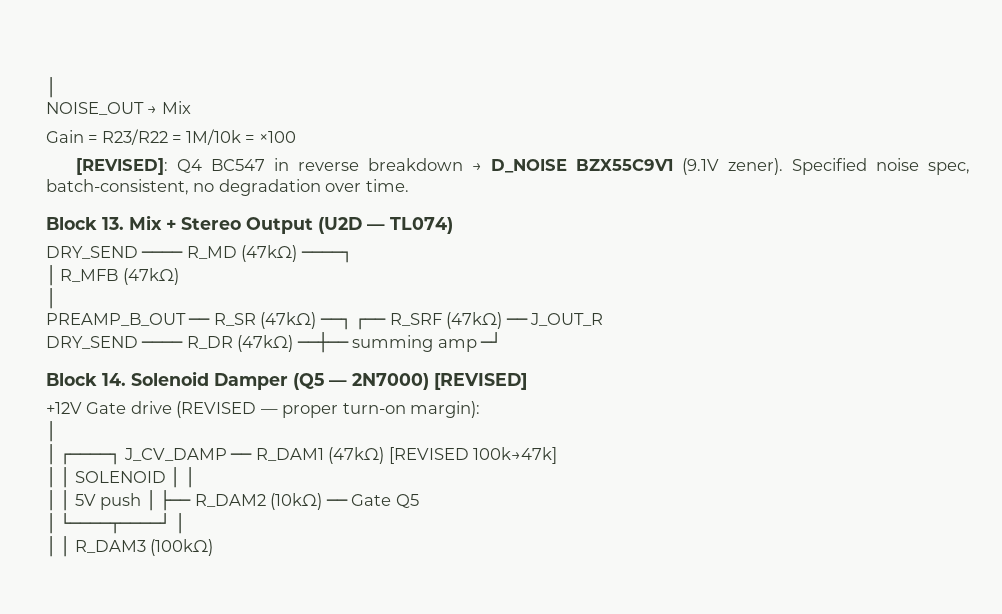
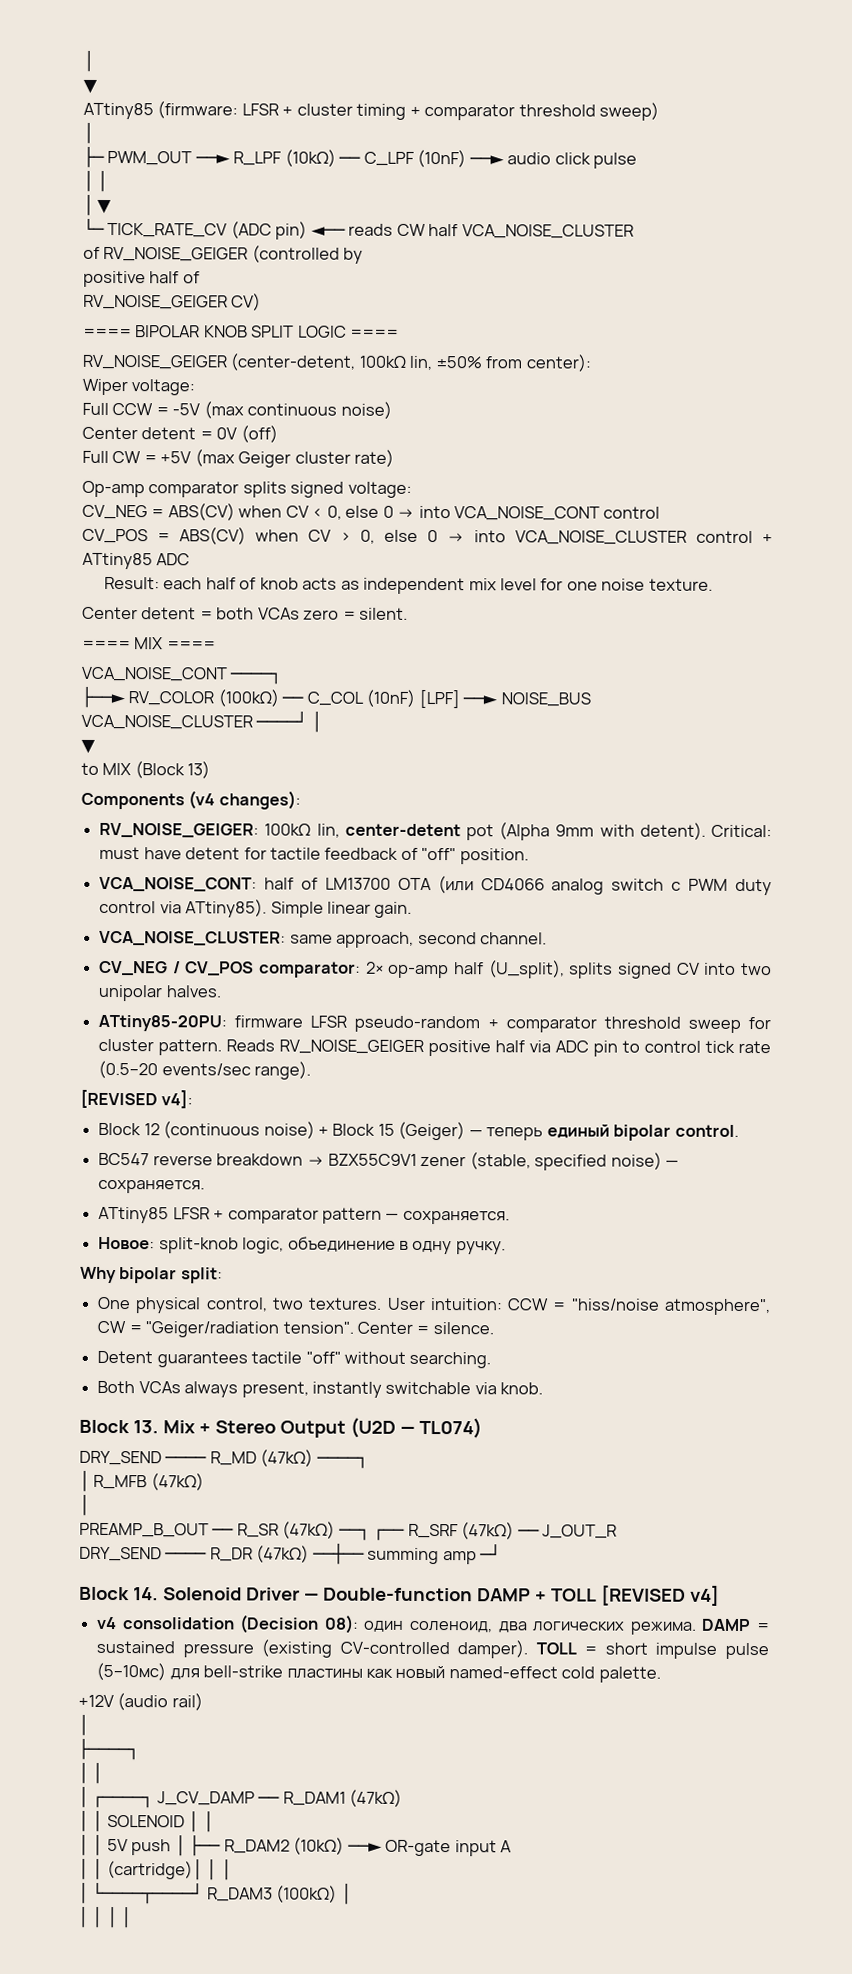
[46,77,56,98] [46,101,191,115] [46,129,296,145] [76,158,970,175] [46,179,409,196] │ // NOISE_OUT → Mix // Gain = R23/R22 = 1M/10k = ×100 // [REVISED]: Q4 BC547 in reverse breakdown → D_NOISE BZX55C9V1 (9.1V zener). Specified noise spec, batch-consistent, no degradation over time. -> [83,50,94,72] [83,79,98,94] [83,101,660,121] [83,122,94,144] [83,146,638,169] [83,170,109,192] [83,194,113,216] [83,218,634,240] [83,245,364,264] [83,270,200,288] [83,293,262,311] [83,325,400,338] [82,353,591,372] [82,378,196,396] [82,401,392,419] [82,425,278,443] [82,449,395,468] [82,480,412,498] [82,503,661,521] [82,527,773,545] [82,552,191,570] [103,576,713,595] [82,606,409,620] [82,637,216,650] [81,666,282,685] [81,686,591,709] [81,711,322,733] [81,739,96,754] [81,761,211,779] [81,790,301,810] [99,822,772,841] [99,846,529,865] [99,876,772,896] [99,899,413,918] [99,930,547,948] [99,960,772,979] [98,984,222,1002] [98,1014,772,1033] [98,1038,771,1057] [98,1060,312,1080] [80,1089,194,1109] [98,1121,739,1141] [98,1152,680,1171] [98,1179,206,1194] [98,1206,510,1225] [98,1236,506,1255] [80,1266,223,1284] [97,1296,772,1316] [97,1320,494,1338] [97,1350,492,1369] [97,1380,544,1398] │ // ▼ // ATtiny85 (firmware: LFSR + cluster timing + comparator threshold sweep) // │ // ├─ PWM_OUT ──► R_LPF (10kΩ) ── C_LPF (10nF) ──► audio click pulse // │ │ // │ ▼ // └─ TICK_RATE_CV (ADC pin) ◄── reads CW half VCA_NOISE_CLUSTER // of RV_NOISE_GEIGER (controlled by // positive half of // RV_NOISE_GEIGER CV) // ==== BIPOLAR KNOB SPLIT LOGIC ==== // RV_NOISE_GEIGER (center-detent, 100kΩ lin, ±50% from center): // Wiper voltage: // Full CCW = -5V (max continuous noise) // Center detent = 0V (off) // Full CW = +5V (max Geiger cluster rate) // Op-amp comparator splits signed voltage: // CV_NEG = ABS(CV) when CV < 0, else 0 → into VCA_NOISE_CONT control // CV_POS = ABS(CV) when CV > 0, else 0 → into VCA_NOISE_CLUSTER control + ATtiny85 ADC // Result: each half of knob acts as independent mix level for one noise texture. // Center detent = both VCAs zero = silent. // ==== MIX ==== // VCA_NOISE_CONT ────┐ // ├──► RV_COLOR (100kΩ) ── C_COL (10nF) [LPF] ──► NOISE_BUS // VCA_NOISE_CLUSTER ────┘ │ // ▼ // to MIX (Block 13) // Components (v4 changes): // RV_NOISE_GEIGER: 100kΩ lin, center-detent pot (Alpha 9mm with detent). Critical: must have detent for tactile feedback of "off" position. // VCA_NOISE_CONT: half of LM13700 OTA (или CD4066 analog switch с PWM duty control via ATtiny85). Simple linear gain. // VCA_NOISE_CLUSTER: same approach, second channel. // CV_NEG / CV_POS comparator: 2× op-amp half (U_split), splits signed CV into two unipolar halves. // ATtiny85-20PU: firmware LFSR pseudo-random + comparator threshold sweep for cluster pattern. Reads RV_NOISE_GEIGER positive half via ADC pin to control tick rate (0.5–20 events/sec range). // [REVISED v4]: // Block 12 (continuous noise) + Block 15 (Geiger) — теперь единый bipolar control. // BC547 reverse breakdown → BZX55C9V1 zener (stable, specified noise) — сохраняется. // ATtiny85 LFSR + comparator pattern — сохраняется. // Новое: split-knob logic, объединение в одну ручку. // Why bipolar split: // One physical control, two textures. User intuition: CCW = "hiss/noise atmosphere", CW = "Geiger/radiation tension". Center = silence. // Detent guarantees tactile "off" without searching. // Both VCAs always present, instantly switchable via knob.
[214,373,527,390] [46,401,481,418] Damper (Q5 — 2N7000) [REVISED] // +12V Gate drive (REVISED — proper turn-on margin): // -> [245,1584,720,1606] [96,1614,770,1635] [96,1639,769,1660] [96,1662,661,1683] [78,1693,203,1711] [78,1714,89,1736] [78,1738,139,1761] [78,1762,89,1784] Driver — Double-function DAMP + TOLL [REVISED v4] // v4 consolidation (Decision 08): один соленоид, два логических режима. DAMP = sustained pressure (existing CV-controlled damper). TOLL = short impulse pulse (5–10мс) для bell-strike пластины как новый named-effect cold palette. // +12V (audio rail) // │ // ├────┐ // │
[388,447,558,464] [REVISED 100k→47k] -> (403, 1798) none
[325,494,419,508] ── Gate Q5 -> [346,1839,513,1857] [78,1858,232,1881] ──► OR-gate input A // │ │ (cartridge)│ │ │
[174,513,185,534] [46,536,214,557] │ // │ │ R_DAM3 (100kΩ) -> [206,1883,352,1905] [78,1906,133,1929] R_DAM3 (100kΩ) │ // │ │ │ │

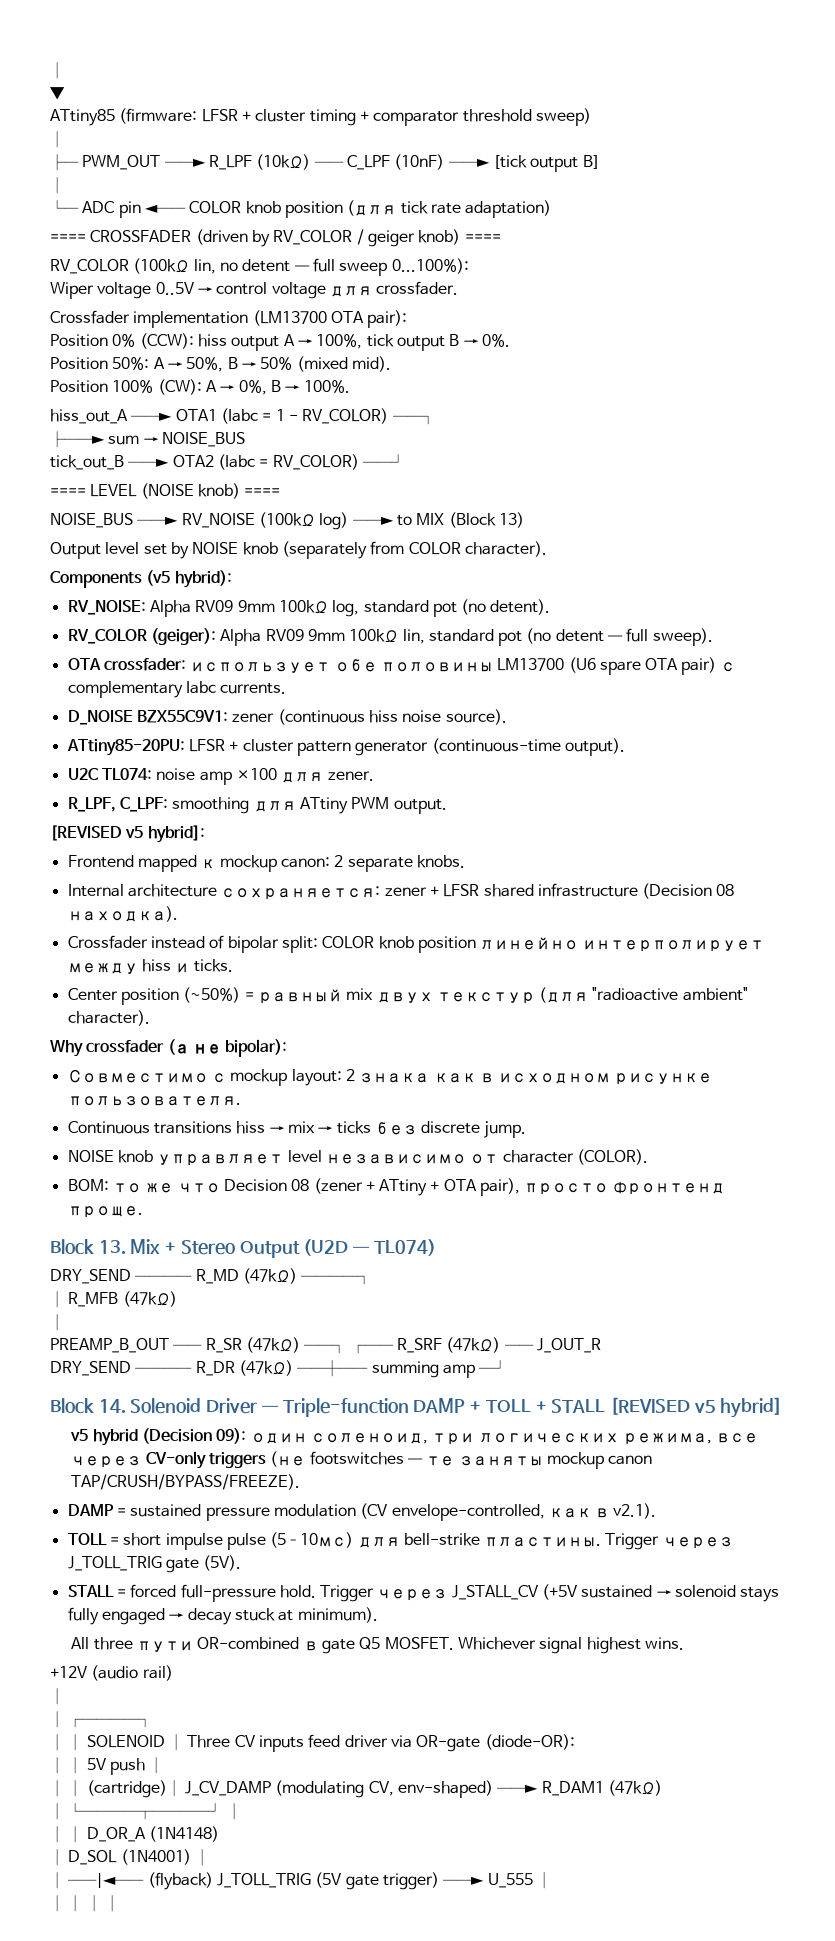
[507,152,638,169] [83,170,109,192] [83,194,113,216] [83,218,634,240] [83,245,364,264] [83,270,200,288] [83,293,262,311] [83,325,400,338] [82,353,591,372] [82,378,196,396] [82,401,392,419] [82,425,278,443] [82,449,395,468] [82,480,412,498] [82,503,661,521] [82,527,773,545] [82,552,191,570] [103,576,713,595] [82,606,409,620] [82,637,216,650] [81,666,282,685] [81,686,591,709] [81,711,322,733] [81,739,96,754] [81,761,211,779] [81,790,301,810] [99,822,772,841] [99,846,529,865] [99,876,772,896] [99,899,413,918] [99,930,547,948] [99,960,772,979] [98,984,222,1002] [98,1014,772,1033] [98,1038,771,1057] [98,1060,312,1080] [80,1089,194,1109] [98,1121,739,1141] [98,1152,680,1171] [98,1179,206,1194] [98,1206,510,1225] [98,1236,506,1255] [80,1266,223,1284] [97,1296,772,1316] [97,1320,494,1338] [97,1350,492,1369] [97,1380,544,1398] audio click pulse // │ │ // │ ▼ // └─ TICK_RATE_CV (ADC pin) ◄── reads CW half VCA_NOISE_CLUSTER // of RV_NOISE_GEIGER (controlled by // positive half of // RV_NOISE_GEIGER CV) // ==== BIPOLAR KNOB SPLIT LOGIC ==== // RV_NOISE_GEIGER (center-detent, 100kΩ lin, ±50% from center): // Wiper voltage: // Full CCW = -5V (max continuous noise) // Center detent = 0V (off) // Full CW = +5V (max Geiger cluster rate) // Op-amp comparator splits signed voltage: // CV_NEG = ABS(CV) when CV < 0, else 0 → into VCA_NOISE_CONT control // CV_POS = ABS(CV) when CV > 0, else 0 → into VCA_NOISE_CLUSTER control + ATtiny85 ADC // Result: each half of knob acts as independent mix level for one noise texture. // Center detent = both VCAs zero = silent. // ==== MIX ==== // VCA_NOISE_CONT ────┐ // ├──► RV_COLOR (100kΩ) ── C_COL (10nF) [LPF] ──► NOISE_BUS // VCA_NOISE_CLUSTER ────┘ │ // ▼ // to MIX (Block 13) // Components (v4 changes): // RV_NOISE_GEIGER: 100kΩ lin, center-detent pot (Alpha 9mm with detent). Critical: must have detent for tactile feedback of "off" position. // VCA_NOISE_CONT: half of LM13700 OTA (или CD4066 analog switch с PWM duty control via ATtiny85). Simple linear gain. // VCA_NOISE_CLUSTER: same approach, second channel. // CV_NEG / CV_POS comparator: 2× op-amp half (U_split), splits signed CV into two unipolar halves. // ATtiny85-20PU: firmware LFSR pseudo-random + comparator threshold sweep for cluster pattern. Reads RV_NOISE_GEIGER positive half via ADC pin to control tick rate (0.5–20 events/sec range). // [REVISED v4]: // Block 12 (continuous noise) + Block 15 (Geiger) — теперь единый bipolar control. // BC547 reverse breakdown → BZX55C9V1 zener (stable, specified noise) — сохраняется. // ATtiny85 LFSR + comparator pattern — сохраняется. // Новое: split-knob logic, объединение в одну ручку. // Why bipolar split: // One physical control, two textures. User intuition: CCW = "hiss/noise atmosphere", CW = "Geiger/radiation tension". Center = silence. // Detent guarantees tactile "off" without searching. // Both VCAs always present, instantly switchable via knob. -> [492,155,600,172] [50,177,64,194] [50,200,552,218] [50,229,501,247] [50,258,469,276] [50,281,459,299] [50,310,408,328] [50,333,510,351] [50,356,391,372] [50,379,350,395] [50,408,435,425] [50,431,245,448] [50,454,405,470] [50,483,281,499] [50,512,524,530] [50,541,547,559] [50,570,232,588] [67,599,551,617] [67,628,713,646] [67,657,735,675] [67,681,287,698] [67,709,507,725] [66,738,625,756] [67,768,374,785] [67,797,447,814] [50,825,205,843] [67,855,465,872] [67,883,735,900] [67,906,178,922] [67,935,765,953] [67,959,233,974] [67,987,748,1005] [67,1010,150,1026] [50,1039,288,1057] [67,1069,713,1086] [67,1096,241,1106] [67,1121,527,1138] [67,1149,648,1166] [67,1178,725,1196] [67,1206,143,1218] [tick output B] // │ // └─ ADC pin ◄── COLOR knob position (для tick rate adaptation) // ==== CROSSFADER (driven by RV_COLOR / geiger knob) ==== // RV_COLOR (100kΩ lin, no detent — full sweep 0...100%): // Wiper voltage 0..5V → control voltage для crossfader. // Crossfader implementation (LM13700 OTA pair): // Position 0% (CCW): hiss output A → 100%, tick output B → 0%. // Position 50%: A → 50%, B → 50% (mixed mid). // Position 100% (CW): A → 0%, B → 100%. // hiss_out_A ──► OTA1 (Iabc = 1 - RV_COLOR) ──┐ // ├──► sum → NOISE_BUS // tick_out_B ──► OTA2 (Iabc = RV_COLOR) ──┘ // ==== LEVEL (NOISE knob) ==== // NOISE_BUS ──► RV_NOISE (100kΩ log) ──► to MIX (Block 13) // Output level set by NOISE knob (separately from COLOR character). // Components (v5 hybrid): // RV_NOISE: Alpha RV09 9mm 100kΩ log, standard pot (no detent). // RV_COLOR (geiger): Alpha RV09 9mm 100kΩ lin, standard pot (no detent — full sweep). // OTA crossfader: использует обе половины LM13700 (U6 spare OTA pair) с complementary Iabc currents. // D_NOISE BZX55C9V1: zener (continuous hiss noise source). // ATtiny85-20PU: LFSR + cluster pattern generator (continuous-time output). // U2C TL074: noise amp ×100 для zener. // R_LPF, C_LPF: smoothing для ATtiny PWM output. // [REVISED v5 hybrid]: // Frontend mapped к mockup canon: 2 separate knobs. // Internal architecture сохраняется: zener + LFSR shared infrastructure (Decision 08 находка). // Crossfader instead of bipolar split: COLOR knob position линейно интерполирует между hiss и ticks. // Center position (~50%) = равный mix двух текстур (для "radioactive ambient" character). // Why crossfader (а не bipolar): // Совместимо с mockup layout: 2 знака как в исходном рисунке пользователя. // Continuous transitions hiss → mix → ticks без discrete jump. // NOISE knob управляет level независимо от character (COLOR). // BOM: то же что Decision 08 (zener + ATtiny + OTA pair), просто фронтенд проще.
[322,1587,473,1602] Double-function -> [282,1398,409,1417] Triple-function
[600,1584,720,1606] [96,1614,770,1635] [96,1639,529,1659] [REVISED v4] // v4 consolidation (Decision 08): один соленоид, два логических режима. DAMP = sustained pressure (existing CV-controlled damper). -> [535,1397,783,1418] [70,1428,759,1446] [71,1451,653,1469] [71,1474,301,1490] [67,1503,657,1521] + STALL [REVISED v5 hybrid] // v5 hybrid (Decision 09): один соленоид, три логических режима, все через CV-only triggers (не footswitches — те заняты mockup canon TAP/CRUSH/BYPASS/FREEZE). // DAMP = sustained pressure modulation (CV envelope-controlled, как в v2.1). //
[286,1665,661,1683] пластины как новый named-effect cold palette. -> [484,1533,733,1550] [67,1555,242,1573] [67,1584,780,1602] [67,1607,378,1625] [71,1637,684,1654] пластины. Trigger через J_TOLL_TRIG gate (5V). // STALL = forced full-pressure hold. Trigger через J_STALL_CV (+5V sustained → solenoid stays fully engaged → decay stuck at minimum). // All three пути OR-combined в gate Q5 MOSFET. Whichever signal highest wins.
[78,1738,139,1761] [78,1762,104,1784] // ├────┐ // │ │ -> (64, 1696) none
[156,1789,403,1807] J_CV_DAMP ── R_DAM1 (47kΩ) -> (153, 1723) none
[202,1811,214,1833] │ -> [187,1734,575,1752] Three CV inputs feed driver via OR-gate (diode-OR):
[189,1835,513,1857] [78,1858,232,1881] [78,1882,338,1905] ├── R_DAM2 (10kΩ) ──► OR-gate input A // │ │ (cartridge)│ │ │ // │ └────┬────┘ R_DAM3 (100kΩ) -> [50,1780,662,1798] [50,1803,241,1820] [50,1826,219,1843] [50,1849,209,1866] [50,1872,533,1890] // │ │ (cartridge)│ J_CV_DAMP (modulating CV, env-shaped) ──► R_DAM1 (47kΩ) // │ └────┬────┘ │ // │ │ D_OR_A (1N4148) // │ D_SOL (1N4001) │ // │ ──|◄── (flyback) J_TOLL_TRIG (5V gate trigger) ──► U_555

